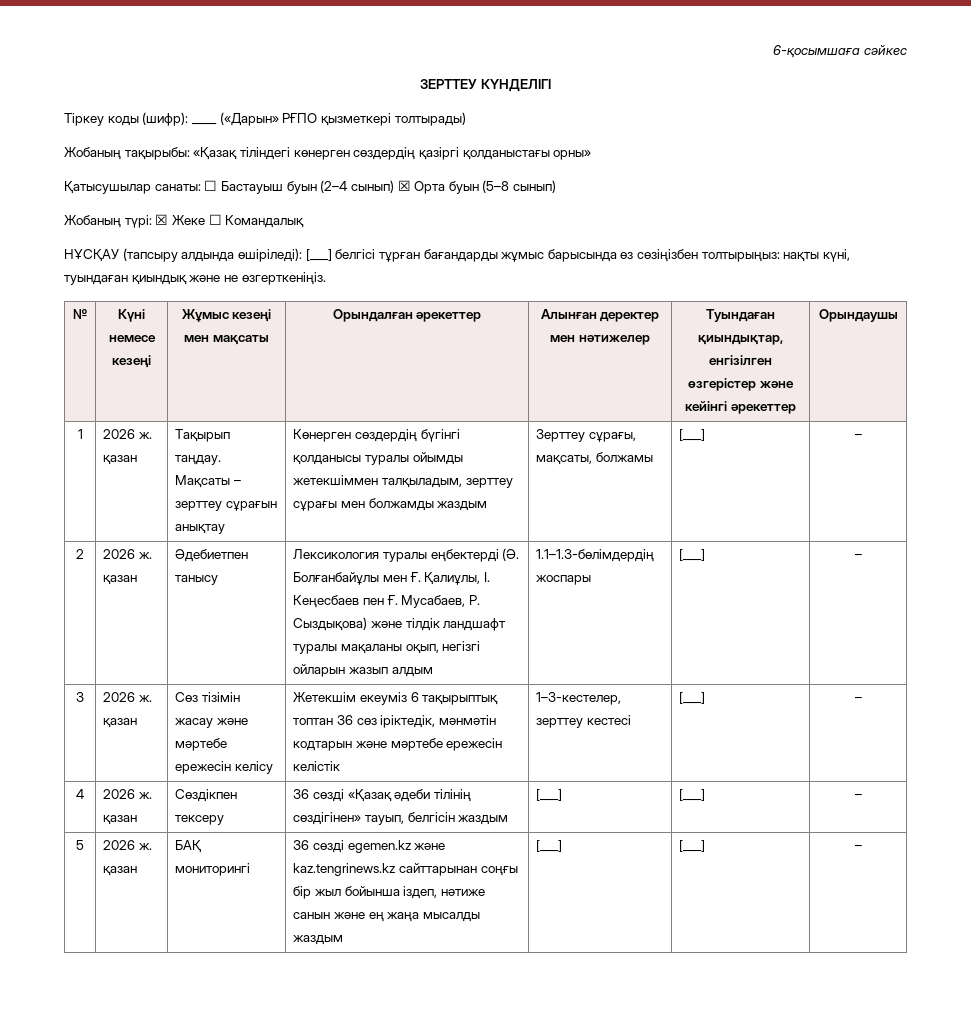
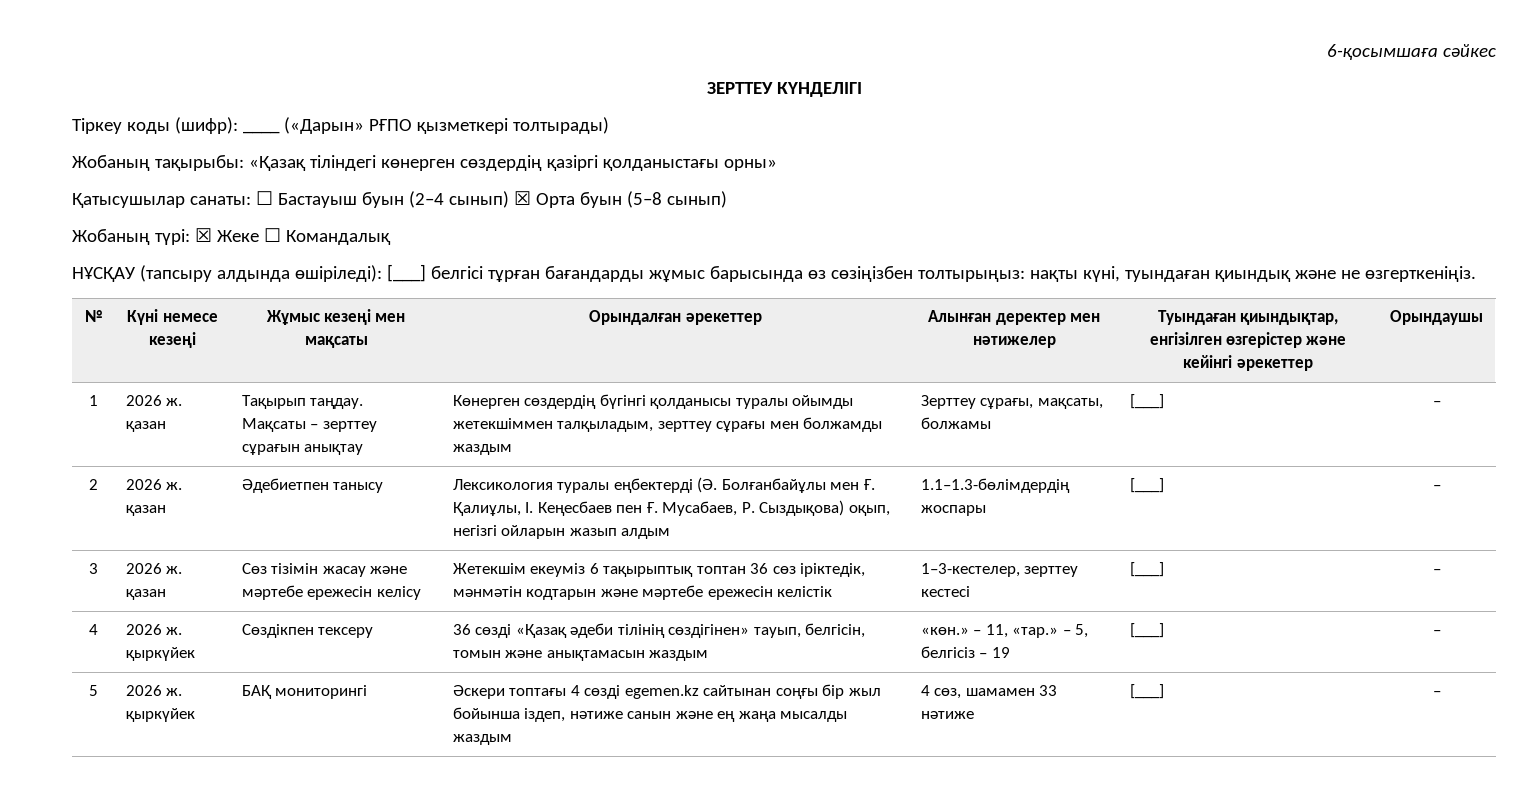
[371,618,507,631] [293,644,403,654] және тілдік ландшафт туралы мақаланы -> (845, 508) none
[103,815,138,825] қазан -> [125,647,195,661] қыркүйек
[407,812,509,825] [536,789,563,801] белгісін жаздым | [___] -> [805,623,866,638] [452,650,709,661] [920,624,1089,638] [920,646,1010,658] белгісін, томын және анықтамасын жаздым | «көн.» – 11, «тар.» – 5, белгісіз – 19
[103,866,138,876] қазан -> [125,708,195,722] қыркүйек
[293,840,446,853] [293,863,478,876] 36 сөзді egemen.kz және kaz.tengrinews.kz сайттарынан -> [452,685,772,699] Әскери топтағы 4 сөзді egemen.kz сайтынан
[536,840,563,852] [___] -> [920,685,1058,699] [920,711,974,719] 4 сөз, шамамен 33 нәтиже

